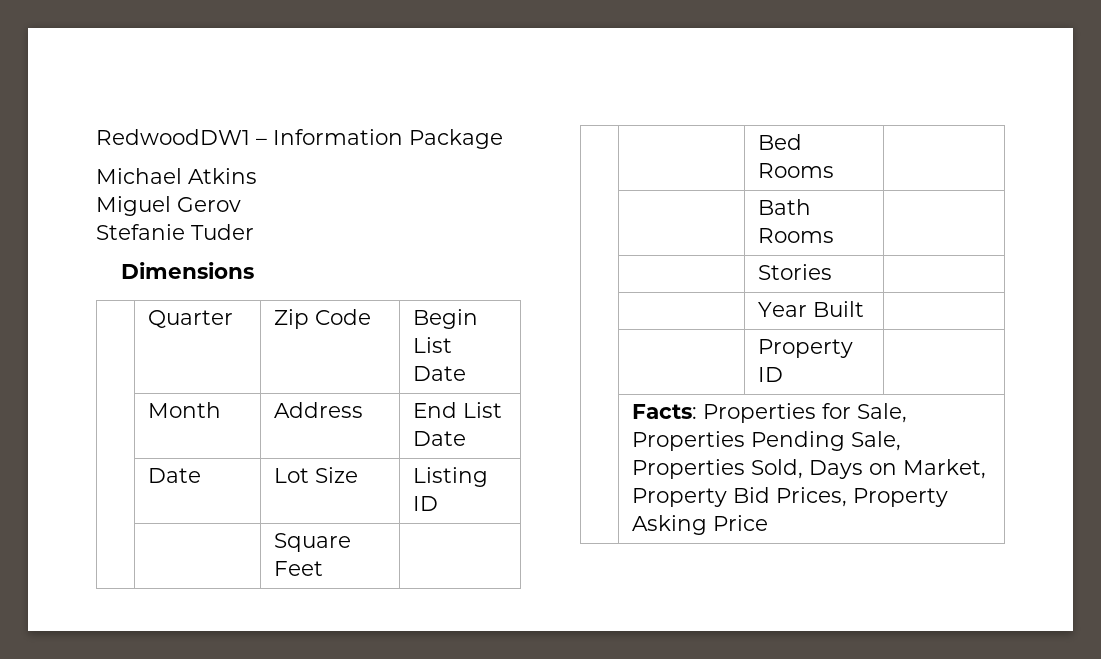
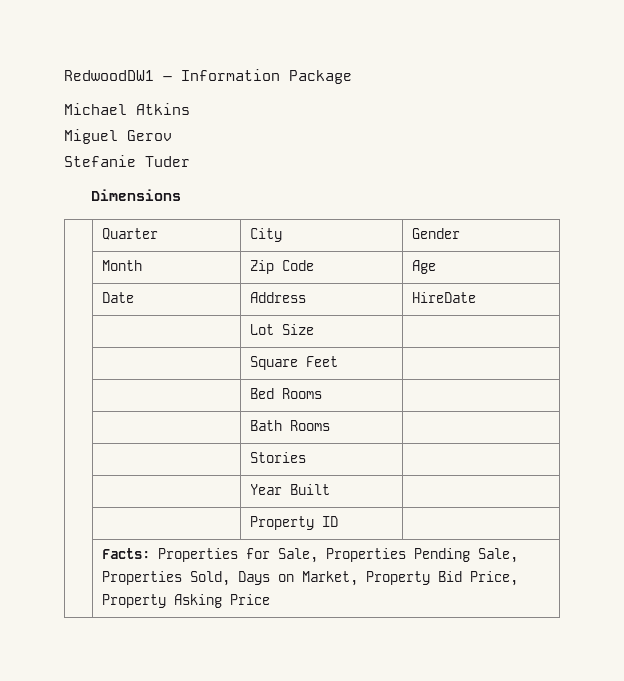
[273,309,371,329] [412,309,478,329] [412,337,452,353] [412,366,466,381] [147,402,221,418] [273,402,363,418] [412,402,502,418] [412,431,466,446] [147,468,201,483] Zip Code | Begin List Date // | Month | Address | End List Date // | Date -> [250,228,283,242] [412,228,461,239] [102,260,143,271] [250,260,315,274] [412,260,437,274] [102,292,135,303] [250,292,307,303] [412,292,477,303] City | Gender // | Month | Zip Code | Age // | Date | Address | HireDate // |
[412,467,488,487] [412,496,438,511] Listing ID -> (315, 329) none
[775,487,847,507] Prices, -> [470,571,519,586] Price,

